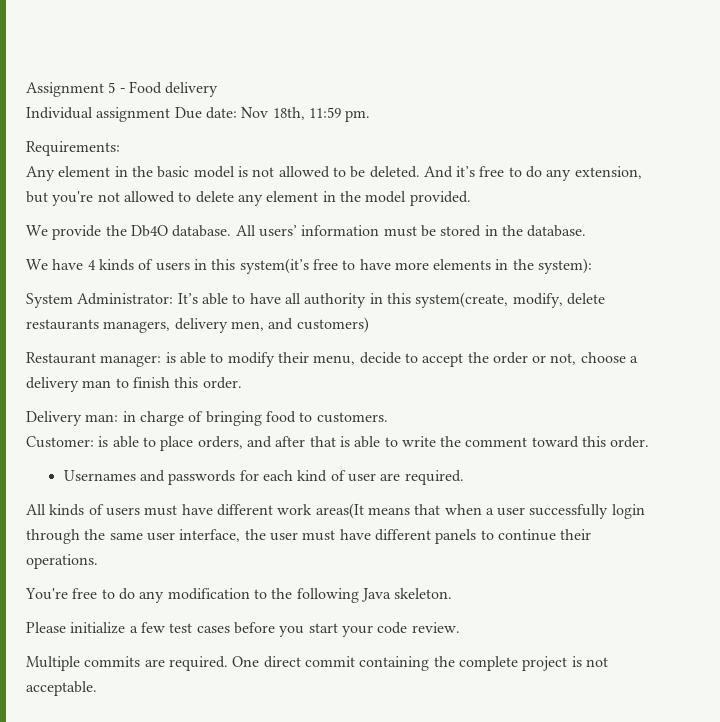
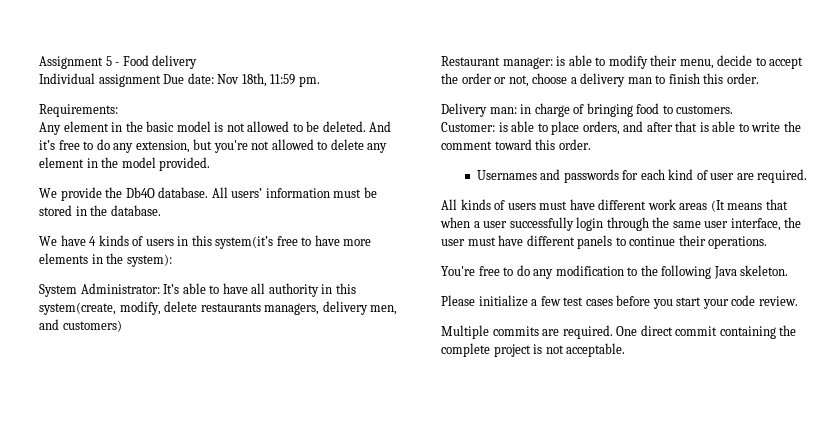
[315,503,364,519] areas(It -> [679,200,725,212] areas (It

